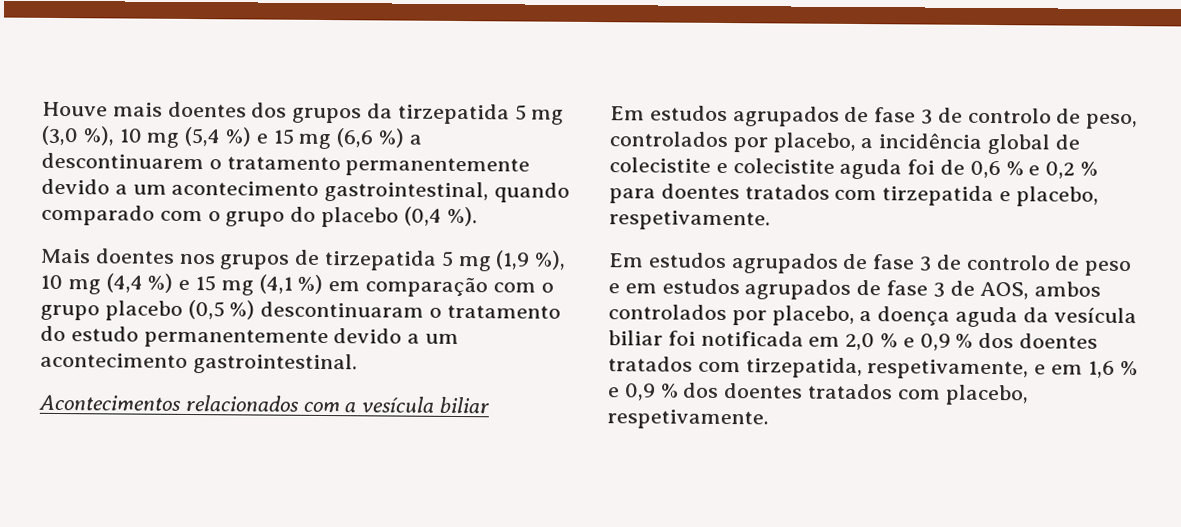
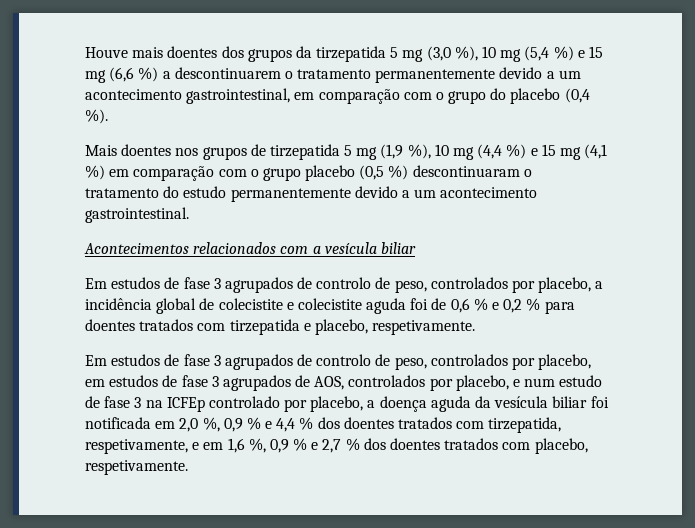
[494,182,571,203] [41,204,155,226] quando comparado -> [294,89,400,104] em comparação
[732,106,934,127] agrupados de fase 3 -> [164,277,293,293] de fase 3 agrupados
[730,253,1133,277] [608,283,620,294] agrupados de fase 3 de controlo de peso e -> [164,354,592,370] de fase 3 agrupados de controlo de peso, controlados por placebo,
[744,279,945,300] agrupados de fase 3 -> [162,375,291,391] de fase 3 agrupados
[1034,281,1102,297] [608,304,855,326] ambos controlados por placebo, -> [348,375,603,391] [85,396,364,412] controlados por placebo, e num estudo de fase 3 na ICFEp controlado por placebo,
[880,333,951,351] % e 0,9 -> [202,417,296,432] %, 0,9 % e 4,4
[1119,360,1138,376] [607,383,656,401] % e 0,9 -> [248,438,342,453] %, 0,9 % e 2,7

